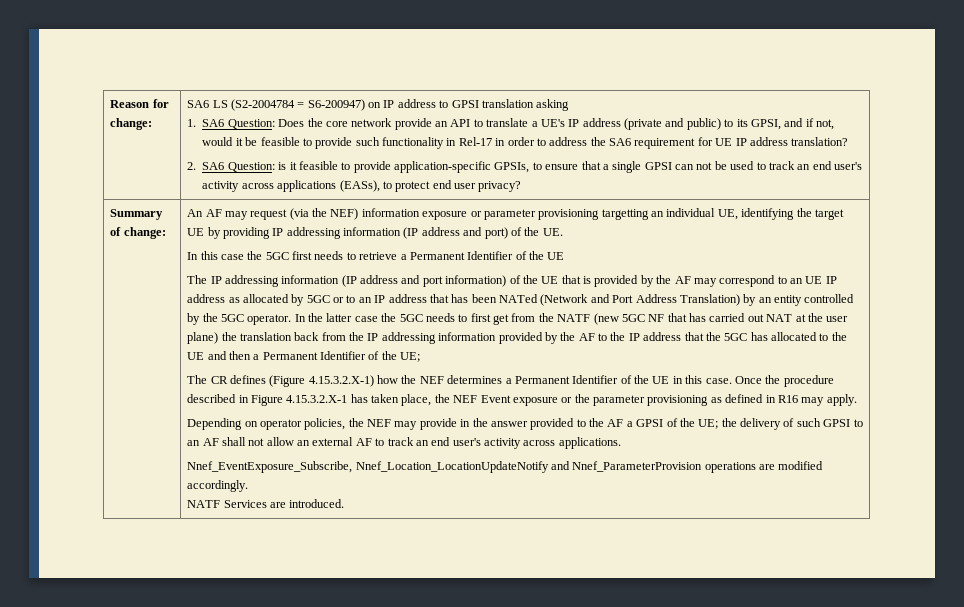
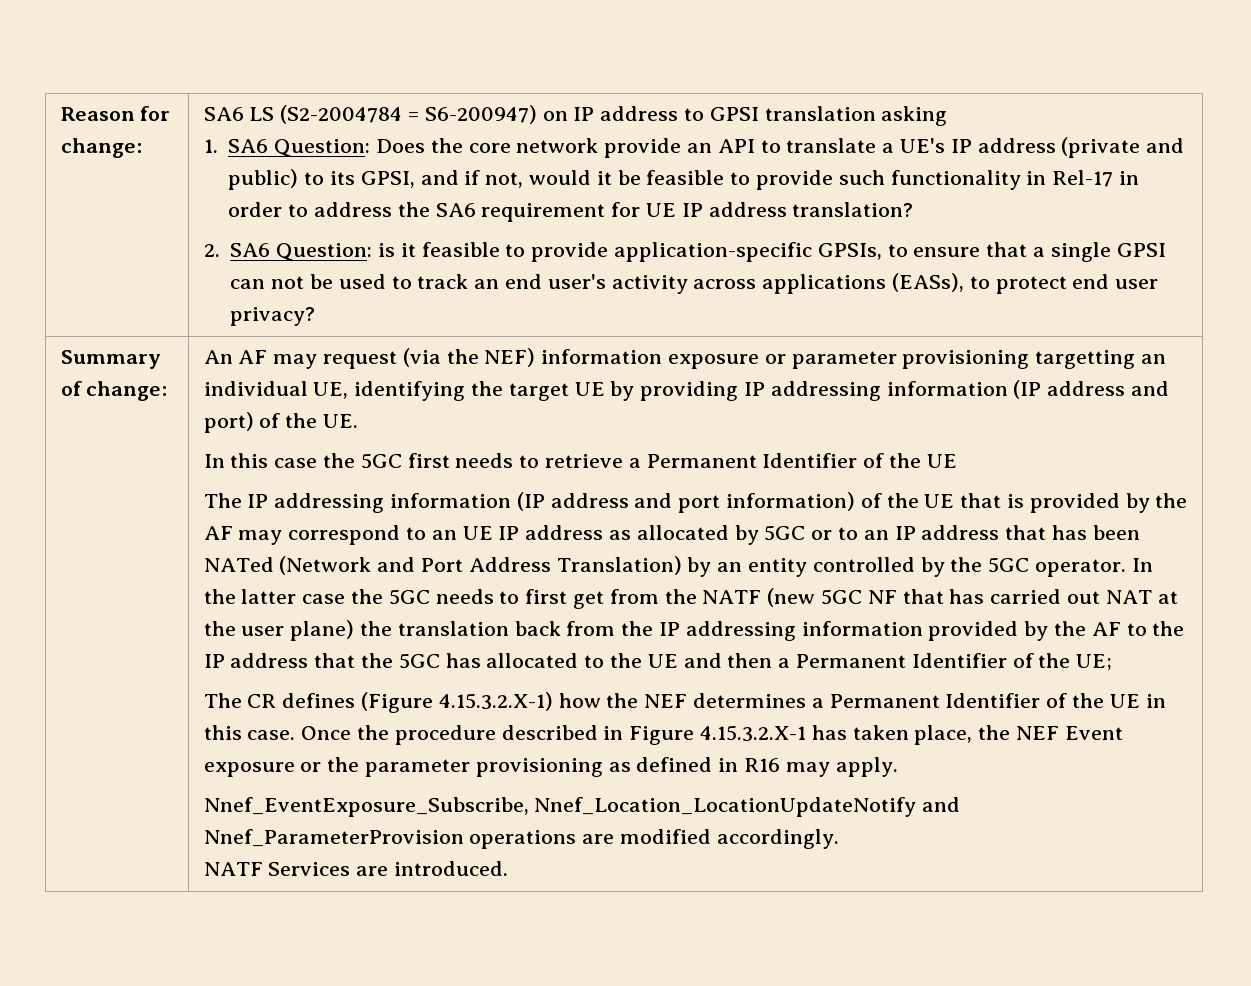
[187,418,863,430] [187,437,621,449] // Depending on operator policies, the NEF may provide in the answer provided to the AF a GPSI of the UE; the delivery of such GPSI to an AF shall not allow an external AF to track an end user's activity across applications. -> (898, 767) none

